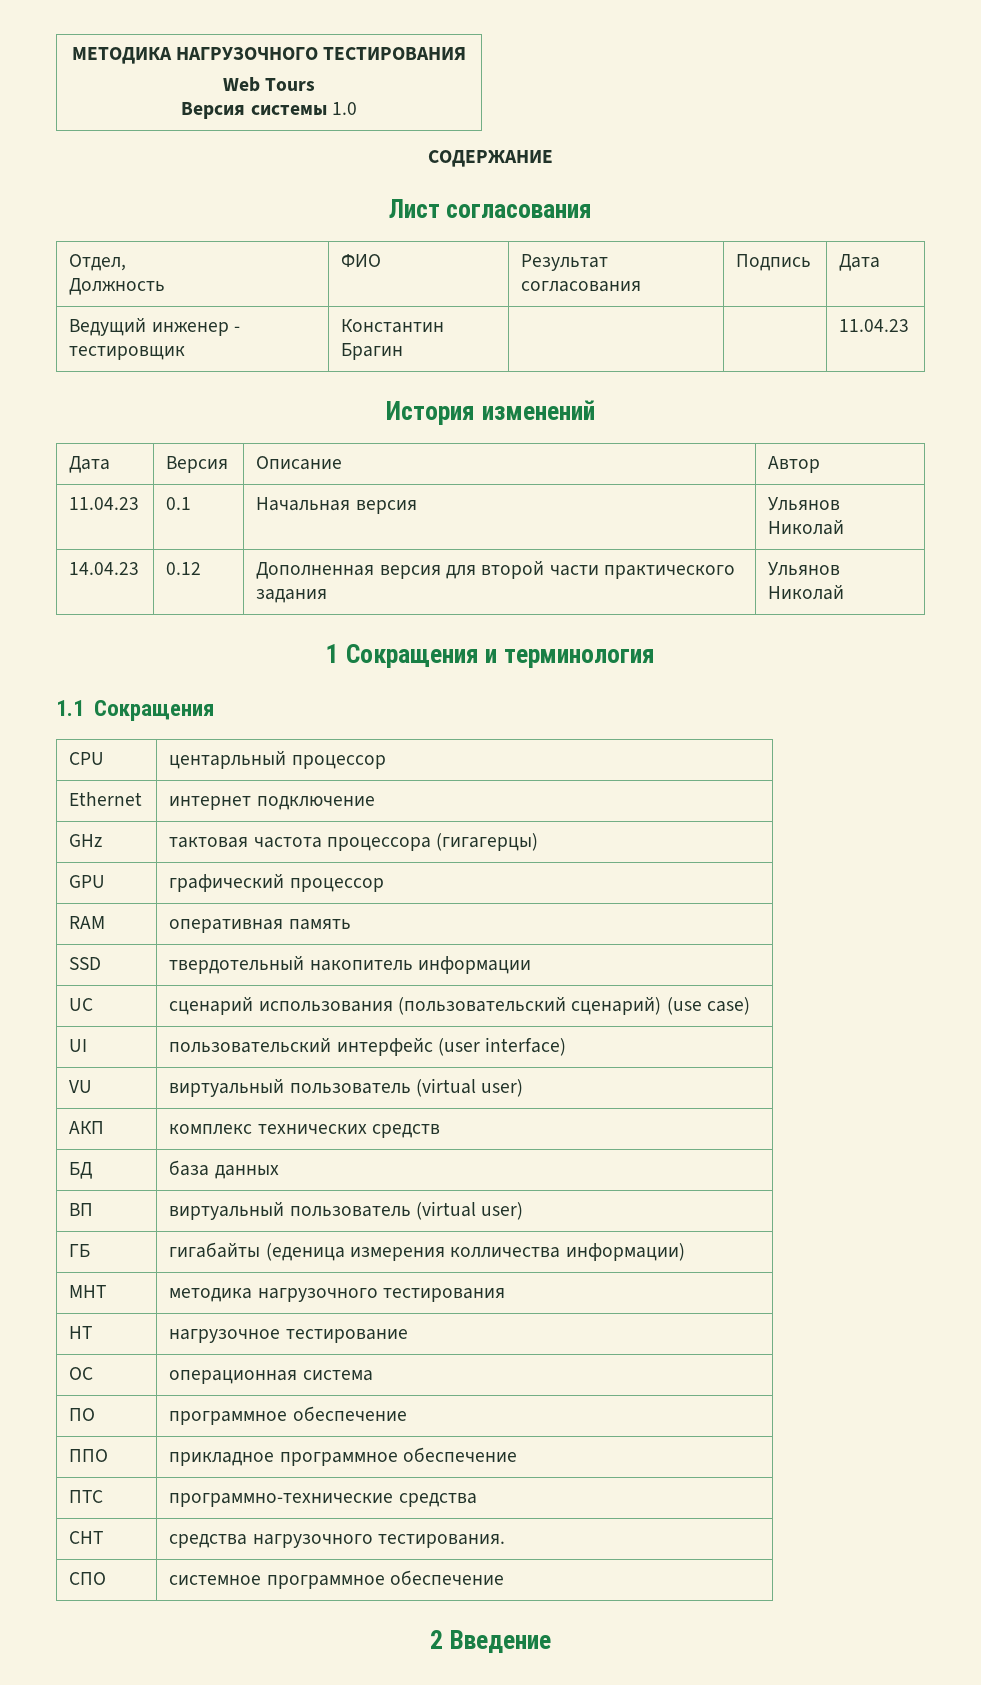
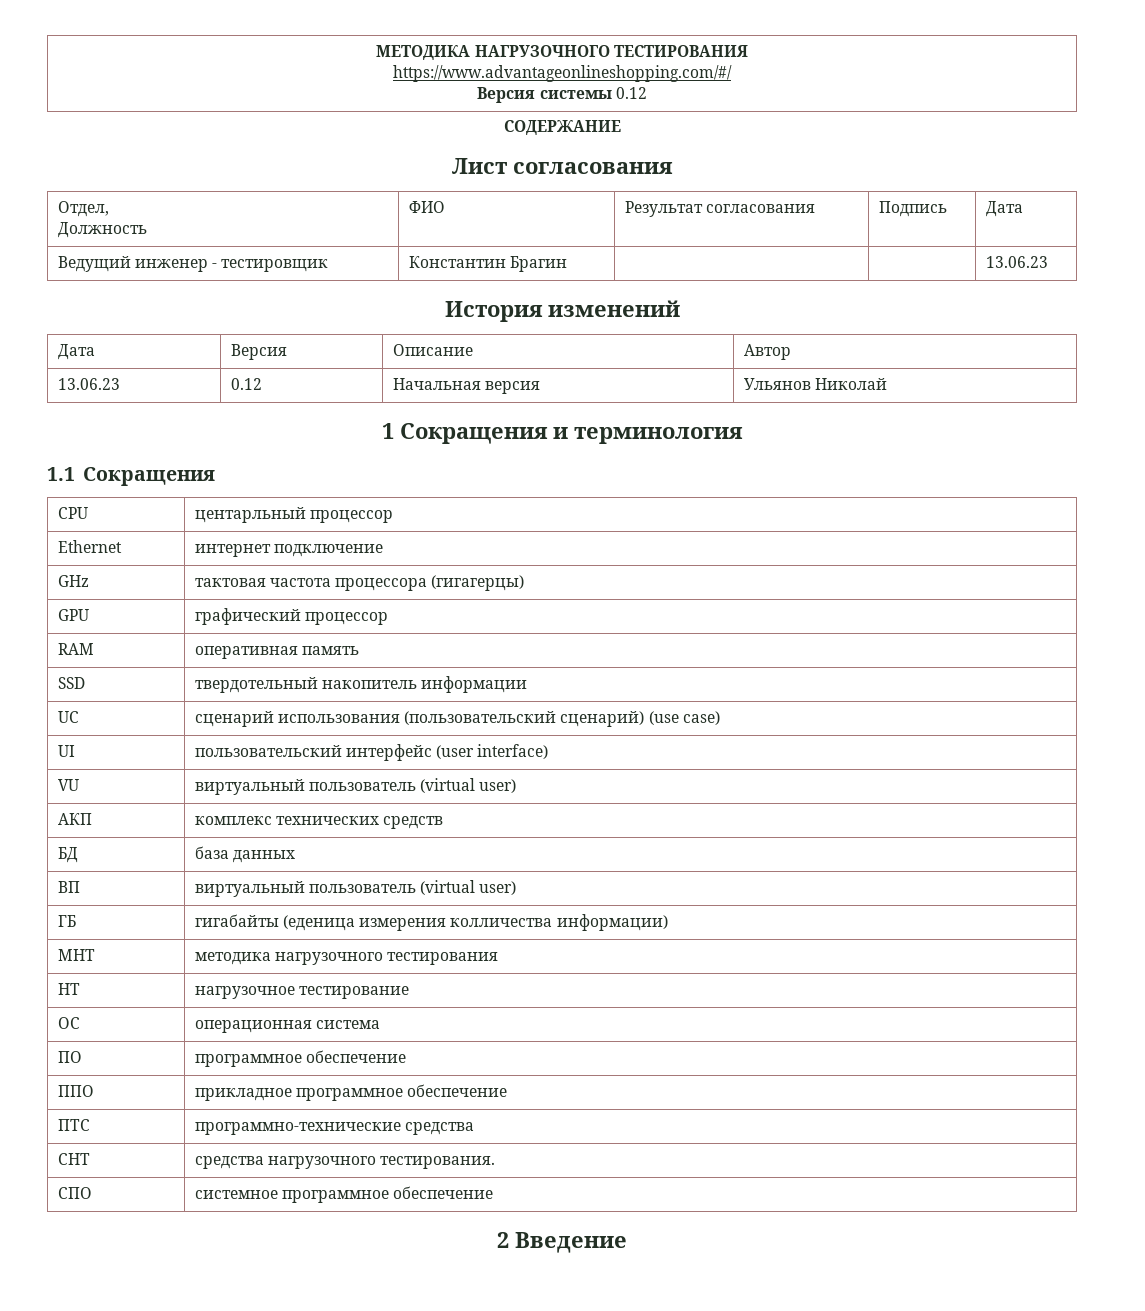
[222,77,316,92] Web Tours -> [393,65,732,82] https://www.advantageonlineshopping.com/#/
[331,102,357,115] 1.0 -> [615,87,647,99] 0.12
[839,319,910,332] 11.04.23 -> [985,256,1048,268] 13.06.23
[69,497,140,510] [166,497,192,510] 11.04.23 | 0.1 -> [57,378,120,390] [230,378,262,390] 13.06.23 | 0.12
[69,562,140,575] [166,562,202,575] [256,560,735,579] [256,589,328,603] [768,562,841,576] [768,584,845,600] // 14.04.23 | 0.12 | Дополненная версия для второй части практического задания | Ульянов Николай -> (887, 384) none

